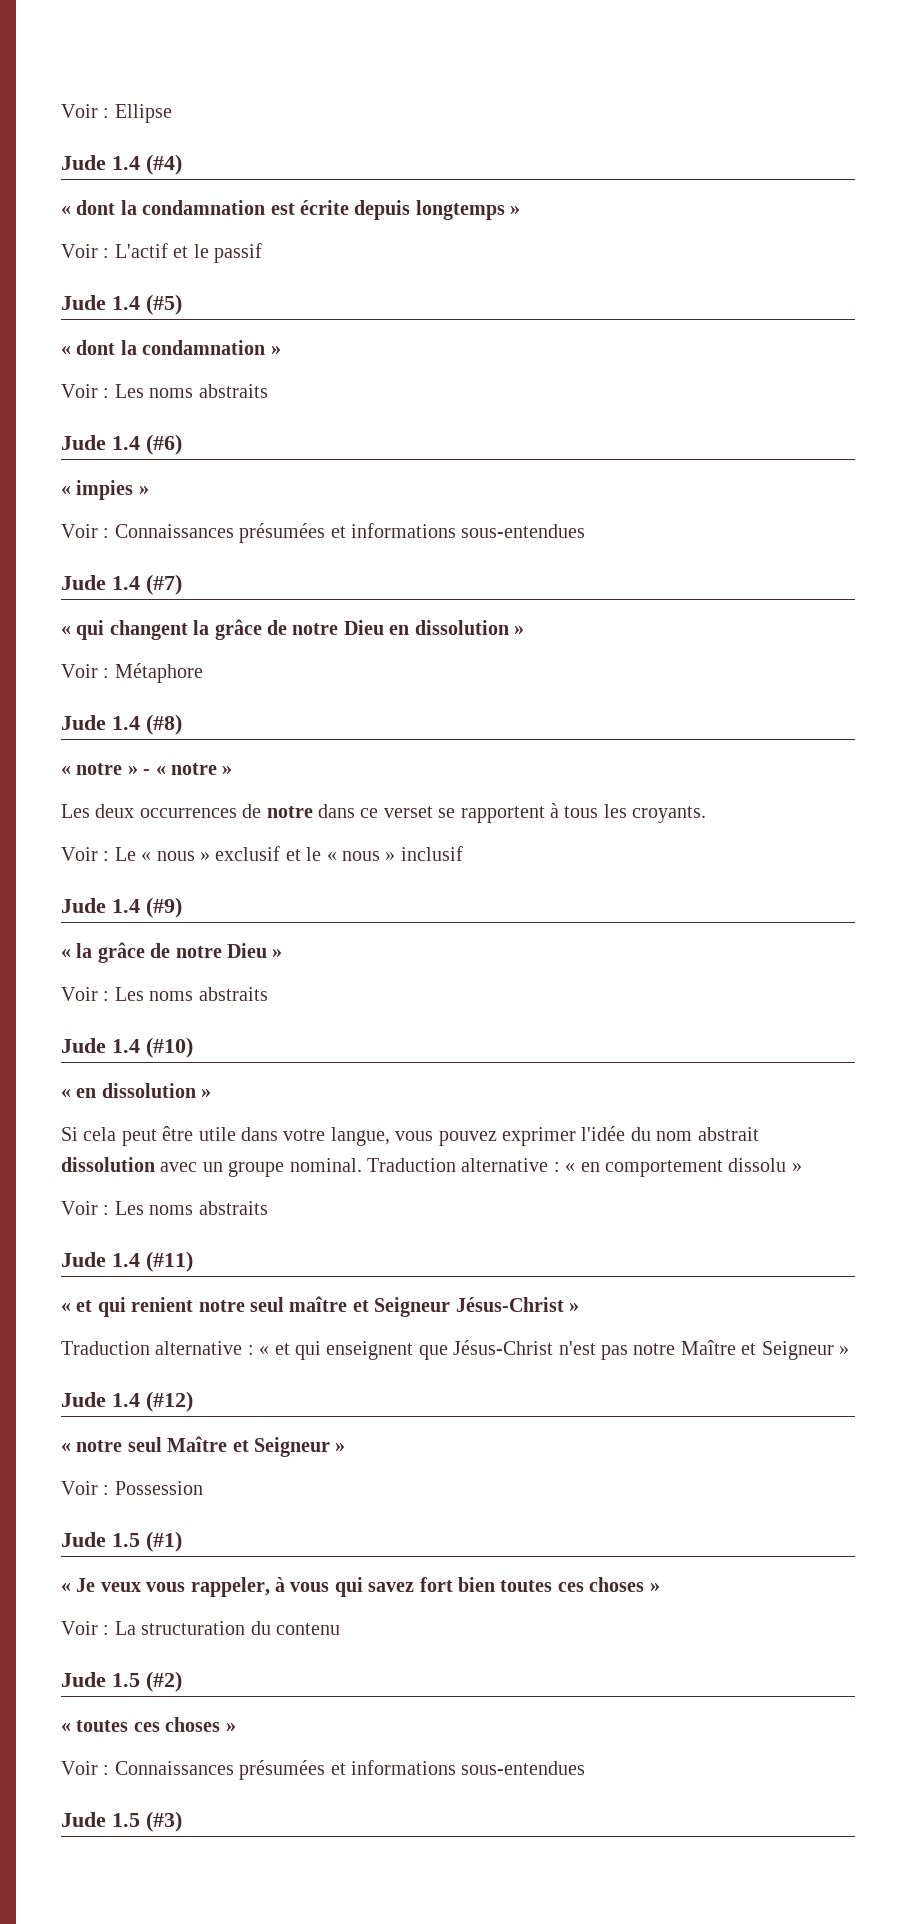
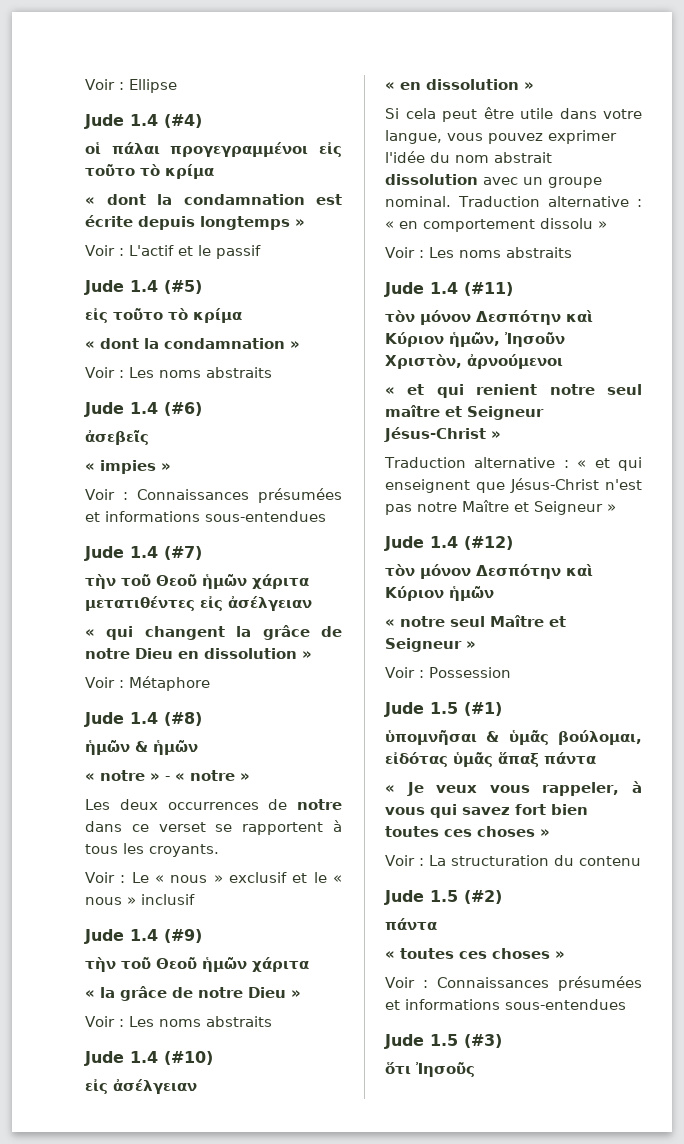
(182, 164) none -> [85,142,342,157] [85,164,214,179] // οἱ πάλαι προγεγραμμένοι εἰς τοῦτο τὸ κρίμα
(182, 304) none -> [85,308,242,323] // εἰς τοῦτο τὸ κρίμα
(182, 444) none -> [85,430,149,445] // ἀσεβεῖς
(182, 584) none -> [85,574,309,589] [85,596,312,611] // τὴν τοῦ Θεοῦ ἡμῶν χάριτα μετατιθέντες εἰς ἀσέλγειαν
(182, 724) none -> [85,740,198,755] // ἡμῶν & ἡμῶν
(182, 907) none -> [85,957,309,972] // τὴν τοῦ Θεοῦ ἡμῶν χάριτα
(193, 1047) none -> [85,1079,197,1094] // εἰς ἀσέλγειαν
(193, 1261) none -> [385,310,593,325] [385,332,565,347] [385,354,563,369] // τὸν μόνον Δεσπότην καὶ Κύριον ἡμῶν, Ἰησοῦν Χριστὸν, ἀρνούμενοι
(193, 1401) none -> [385,564,593,579] [385,586,494,601] // τὸν μόνον Δεσπότην καὶ Κύριον ἡμῶν
(182, 1541) none -> [385,730,642,745] [385,752,596,767] // ὑπομνῆσαι & ὑμᾶς βούλομαι, εἰδότας ὑμᾶς ἅπαξ πάντα
(182, 1681) none -> [385,918,437,931] // πάντα
(182, 1821) none -> [385,1062,475,1077] // ὅτι Ἰησοῦς

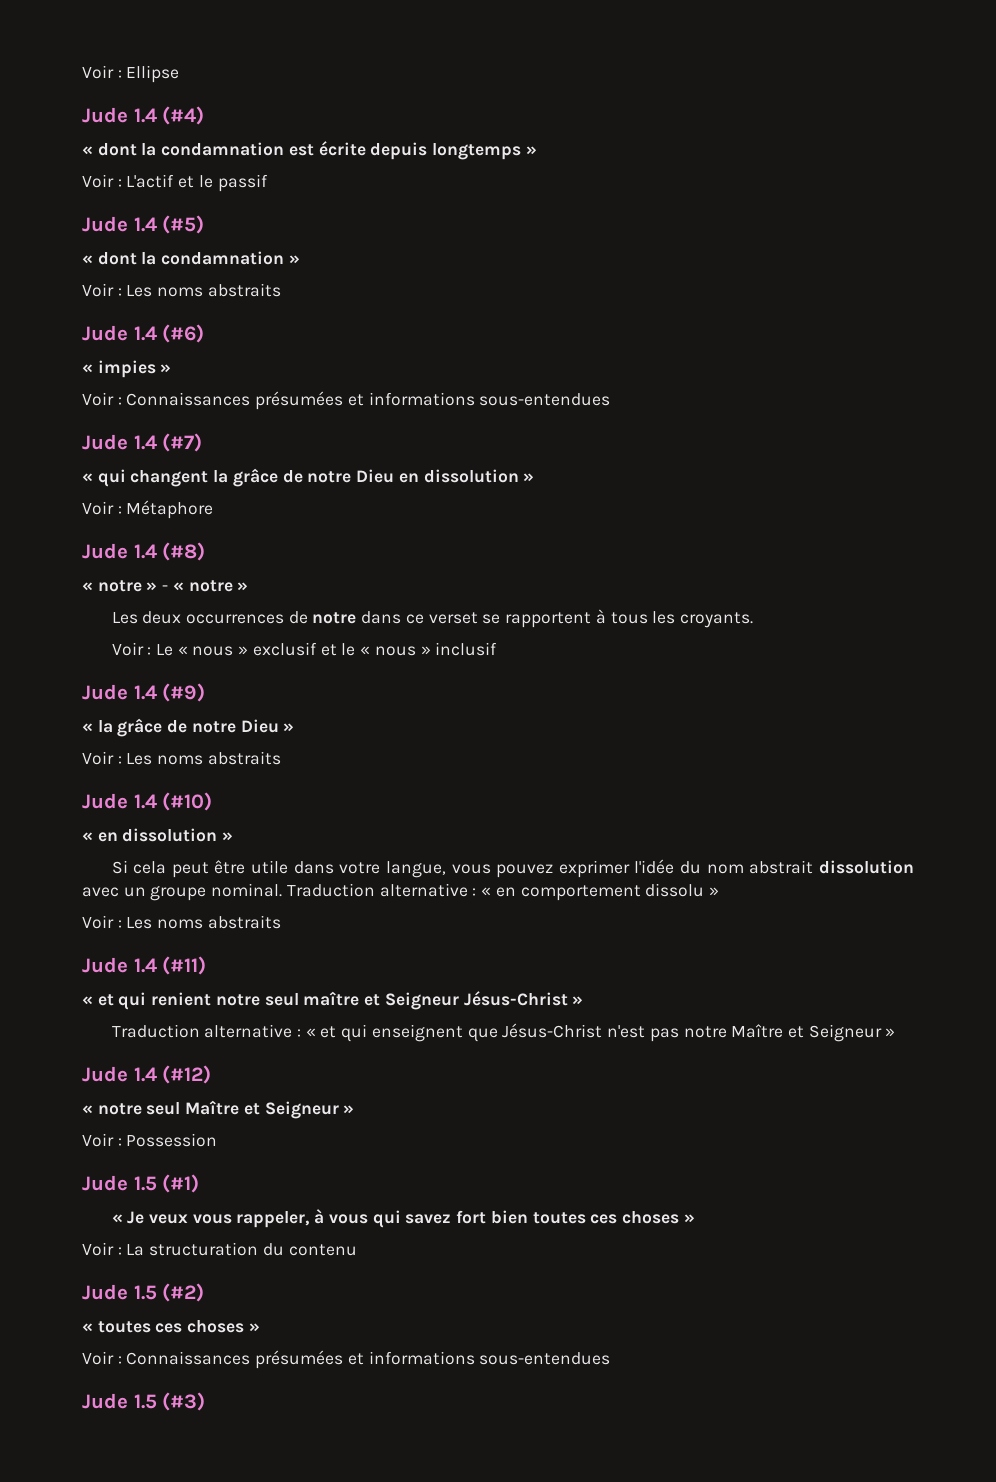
[85,142,342,157] [85,164,214,179] // οἱ πάλαι προγεγραμμένοι εἰς τοῦτο τὸ κρίμα -> (205, 115) none
[85,308,242,323] // εἰς τοῦτο τὸ κρίμα -> (205, 224) none
[85,430,149,445] // ἀσεβεῖς -> (205, 333) none
[85,574,309,589] [85,596,312,611] // τὴν τοῦ Θεοῦ ἡμῶν χάριτα μετατιθέντες εἰς ἀσέλγειαν -> (203, 442) none
[85,740,198,755] // ἡμῶν & ἡμῶν -> (206, 551) none
[85,957,309,972] // τὴν τοῦ Θεοῦ ἡμῶν χάριτα -> (206, 692) none
[85,1079,197,1094] // εἰς ἀσέλγειαν -> (213, 801) none
[385,310,593,325] [385,332,565,347] [385,354,563,369] // τὸν μόνον Δεσπότην καὶ Κύριον ἡμῶν, Ἰησοῦν Χριστὸν, ἀρνούμενοι -> (207, 965) none
[385,564,593,579] [385,586,494,601] // τὸν μόνον Δεσπότην καὶ Κύριον ἡμῶν -> (212, 1074) none
[385,730,642,745] [385,752,596,767] // ὑπομνῆσαι & ὑμᾶς βούλομαι, εἰδότας ὑμᾶς ἅπαξ πάντα -> (200, 1183) none
[385,918,437,931] // πάντα -> (205, 1292) none
[385,1062,475,1077] // ὅτι Ἰησοῦς -> (206, 1401) none

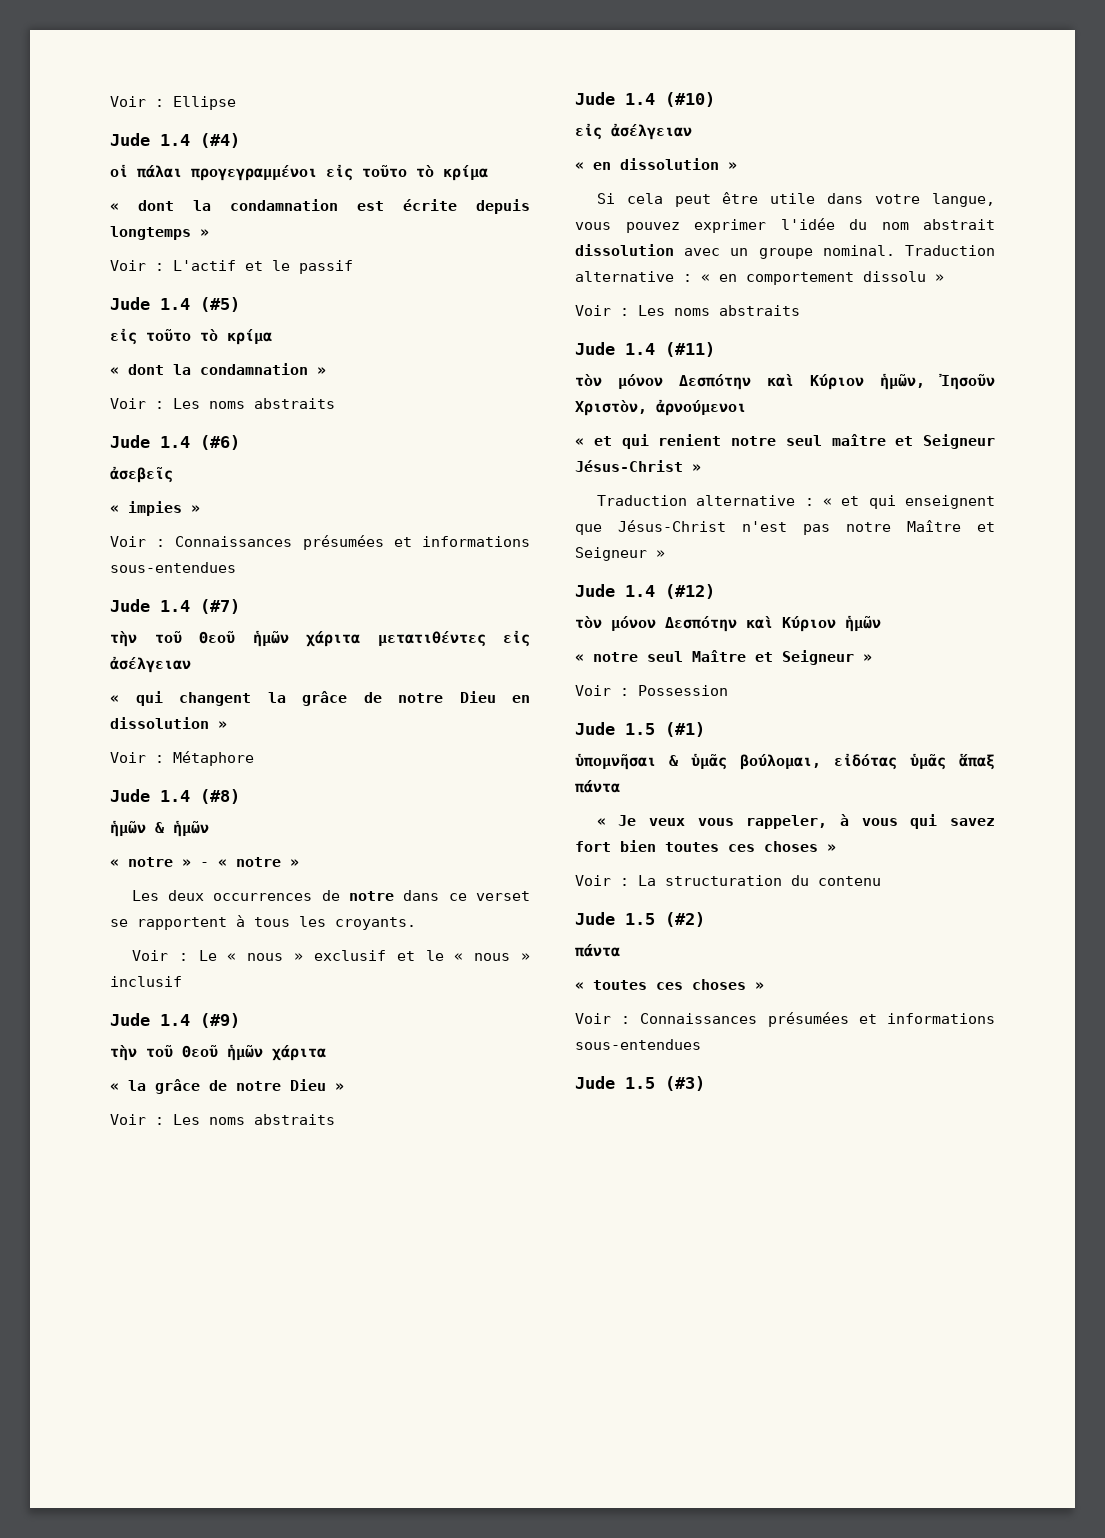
(205, 115) none -> [110,164,488,181] // οἱ πάλαι προγεγραμμένοι εἰς τοῦτο τὸ κρίμα
(205, 224) none -> [110,328,272,345] // εἰς τοῦτο τὸ κρίμα
(205, 333) none -> [110,466,173,483] // ἀσεβεῖς
(203, 442) none -> [110,630,530,647] [110,656,191,673] // τὴν τοῦ Θεοῦ ἡμῶν χάριτα μετατιθέντες εἰς ἀσέλγειαν
(206, 551) none -> [110,820,209,837] // ἡμῶν & ἡμῶν
(206, 692) none -> [110,1044,326,1061] // τὴν τοῦ Θεοῦ ἡμῶν χάριτα
(213, 801) none -> [575,123,692,140] // εἰς ἀσέλγειαν
(207, 965) none -> [575,373,995,390] [575,399,746,416] // τὸν μόνον Δεσπότην καὶ Κύριον ἡμῶν, Ἰησοῦν Χριστὸν, ἀρνούμενοι
(212, 1074) none -> [575,615,881,632] // τὸν μόνον Δεσπότην καὶ Κύριον ἡμῶν
(200, 1183) none -> [575,753,995,770] [575,780,620,793] // ὑπομνῆσαι & ὑμᾶς βούλομαι, εἰδότας ὑμᾶς ἅπαξ πάντα
(205, 1292) none -> [575,944,620,957] // πάντα

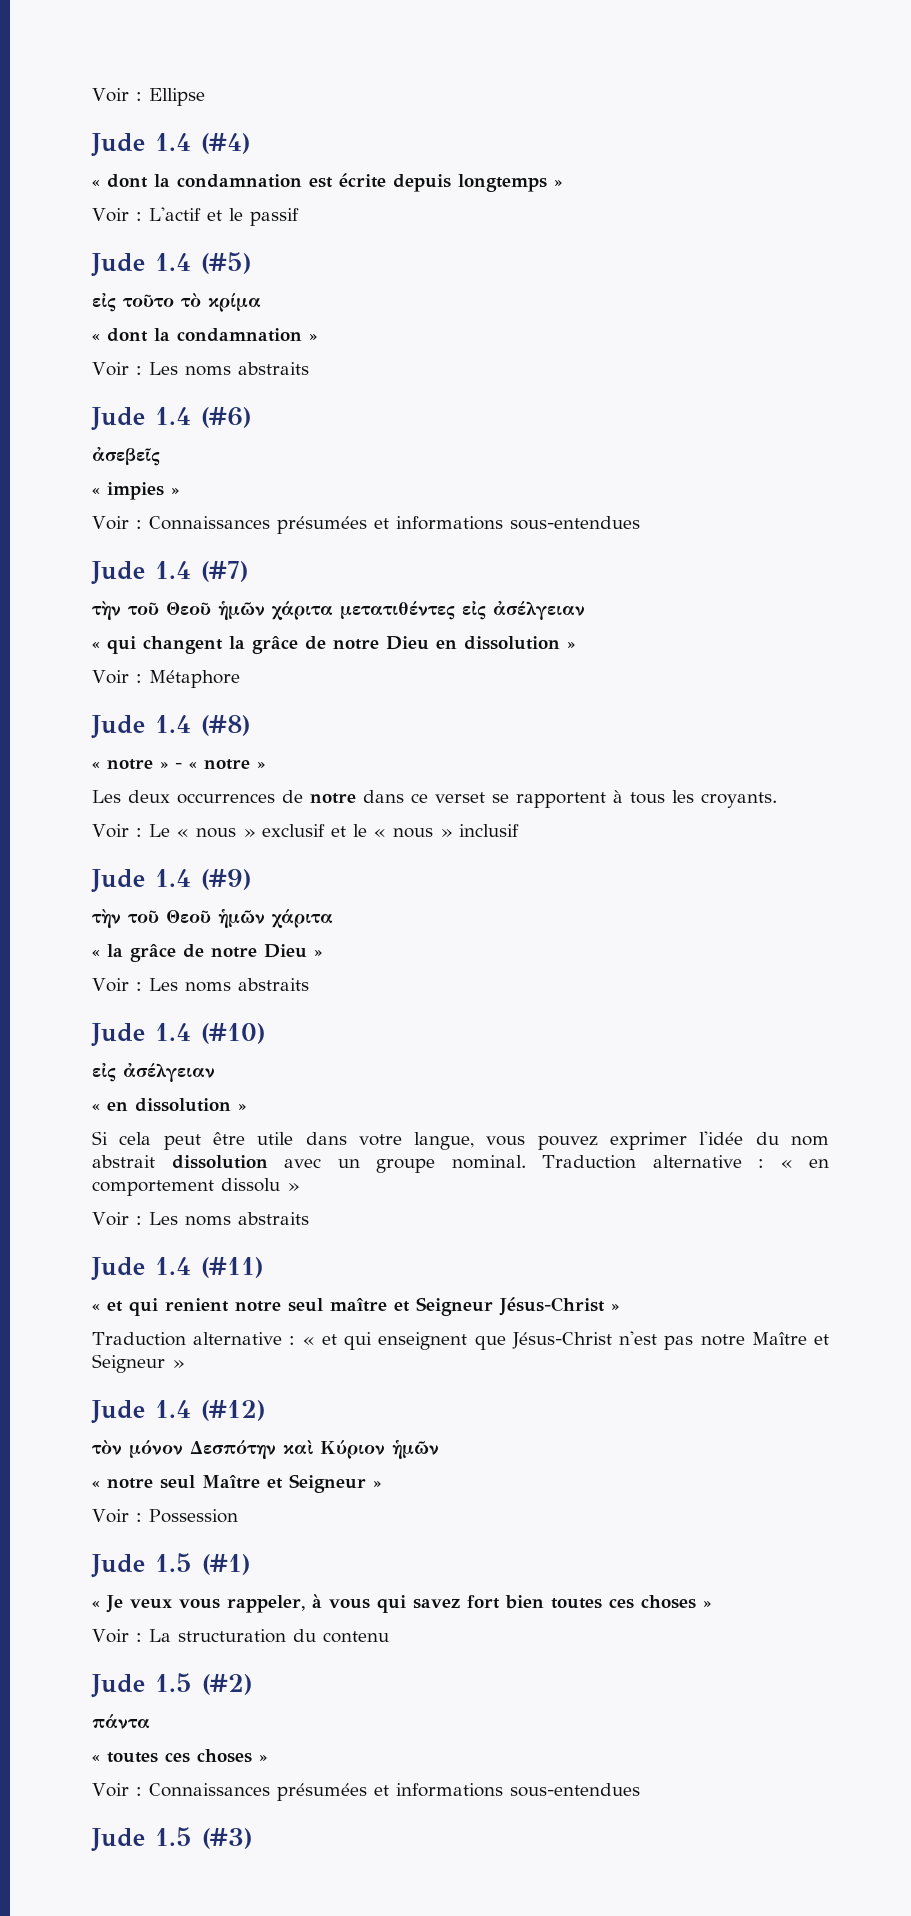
[110,164,488,181] // οἱ πάλαι προγεγραμμένοι εἰς τοῦτο τὸ κρίμα -> (250, 143) none
[110,820,209,837] // ἡμῶν & ἡμῶν -> (250, 725) none
[575,373,995,390] [575,399,746,416] // τὸν μόνον Δεσπότην καὶ Κύριον ἡμῶν, Ἰησοῦν Χριστὸν, ἀρνούμενοι -> (263, 1267) none
[575,753,995,770] [575,780,620,793] // ὑπομνῆσαι & ὑμᾶς βούλομαι, εἰδότας ὑμᾶς ἅπαξ πάντα -> (250, 1564) none

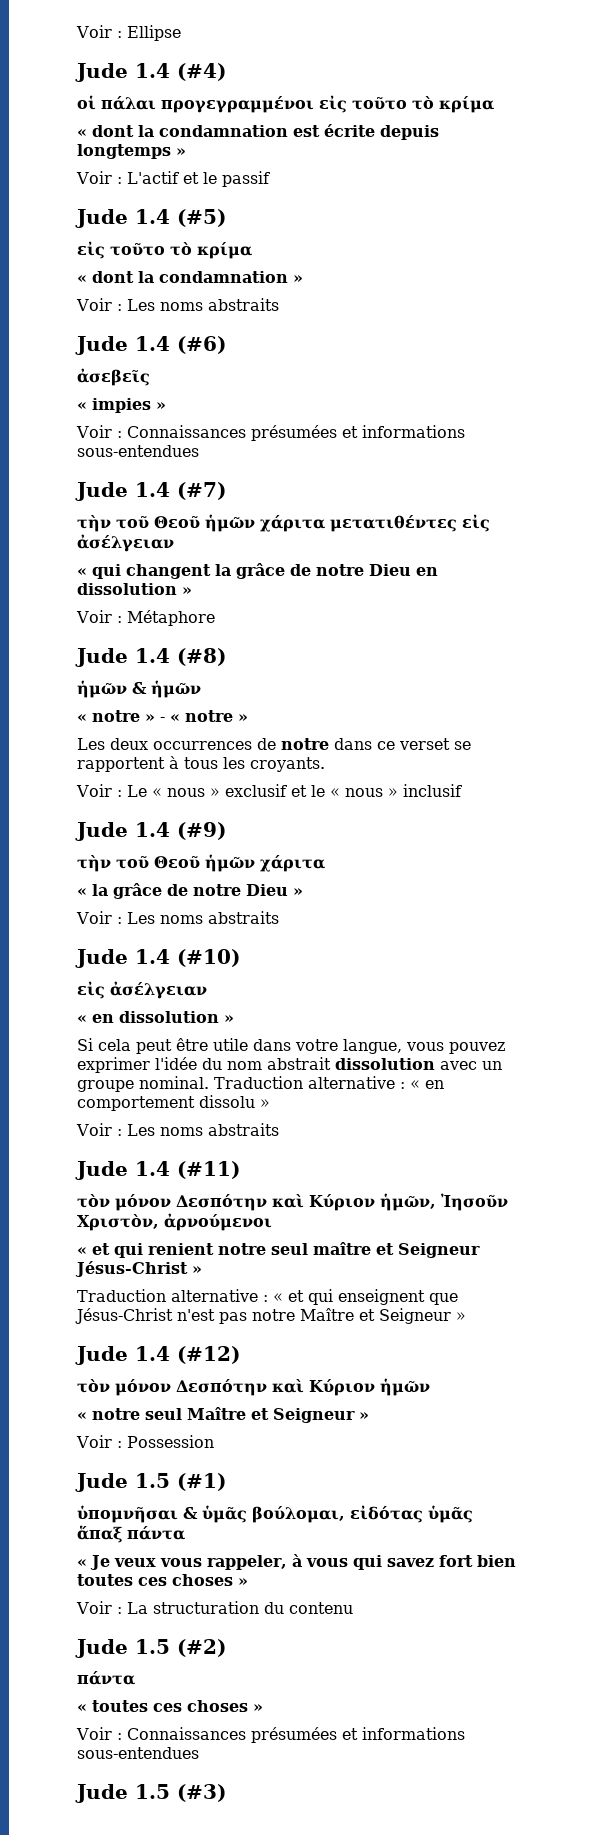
(250, 143) none -> [77,95,494,113] // οἱ πάλαι προγεγραμμένοι εἰς τοῦτο τὸ κρίμα
(250, 725) none -> [77,680,201,698] // ἡμῶν & ἡμῶν
(263, 1267) none -> [77,1193,508,1211] [77,1213,272,1231] // τὸν μόνον Δεσπότην καὶ Κύριον ἡμῶν, Ἰησοῦν Χριστὸν, ἀρνούμενοι
(250, 1564) none -> [77,1505,473,1523] [77,1525,185,1543] // ὑπομνῆσαι & ὑμᾶς βούλομαι, εἰδότας ὑμᾶς ἅπαξ πάντα

